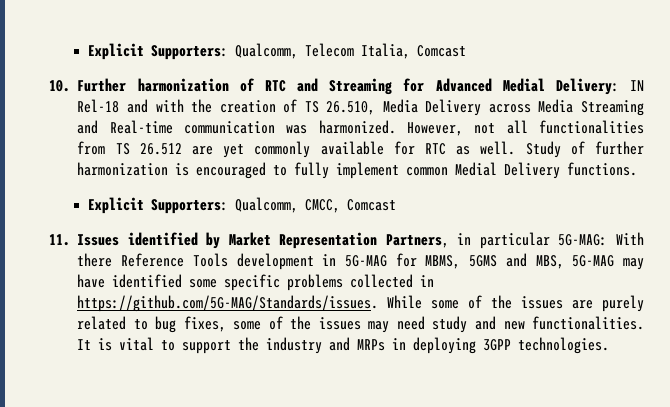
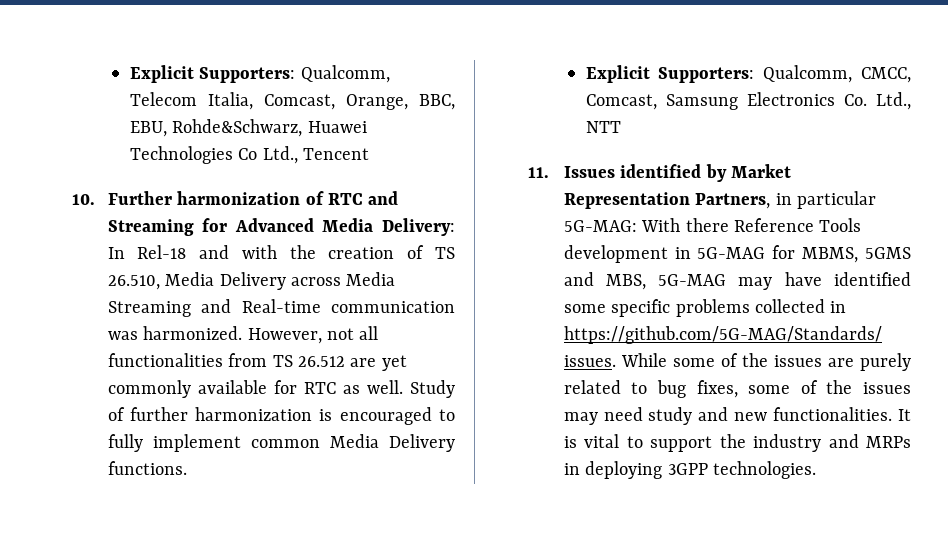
[417,45,467,57] Comcast -> [263,94,455,110] [129,119,367,137] [129,146,369,164] Comcast, Orange, BBC, EBU, Rohde&Schwarz, Huawei Technologies Co Ltd., Tencent
[502,78,645,95] Medial Delivery: IN -> [322,218,455,236] [107,247,125,259] Media Delivery: In
[455,162,498,176] Medial -> [329,434,379,448] Media
[347,199,397,211] Comcast -> [585,92,911,110] [585,121,621,133] Comcast, Samsung Electronics Co. Ltd., NTT

